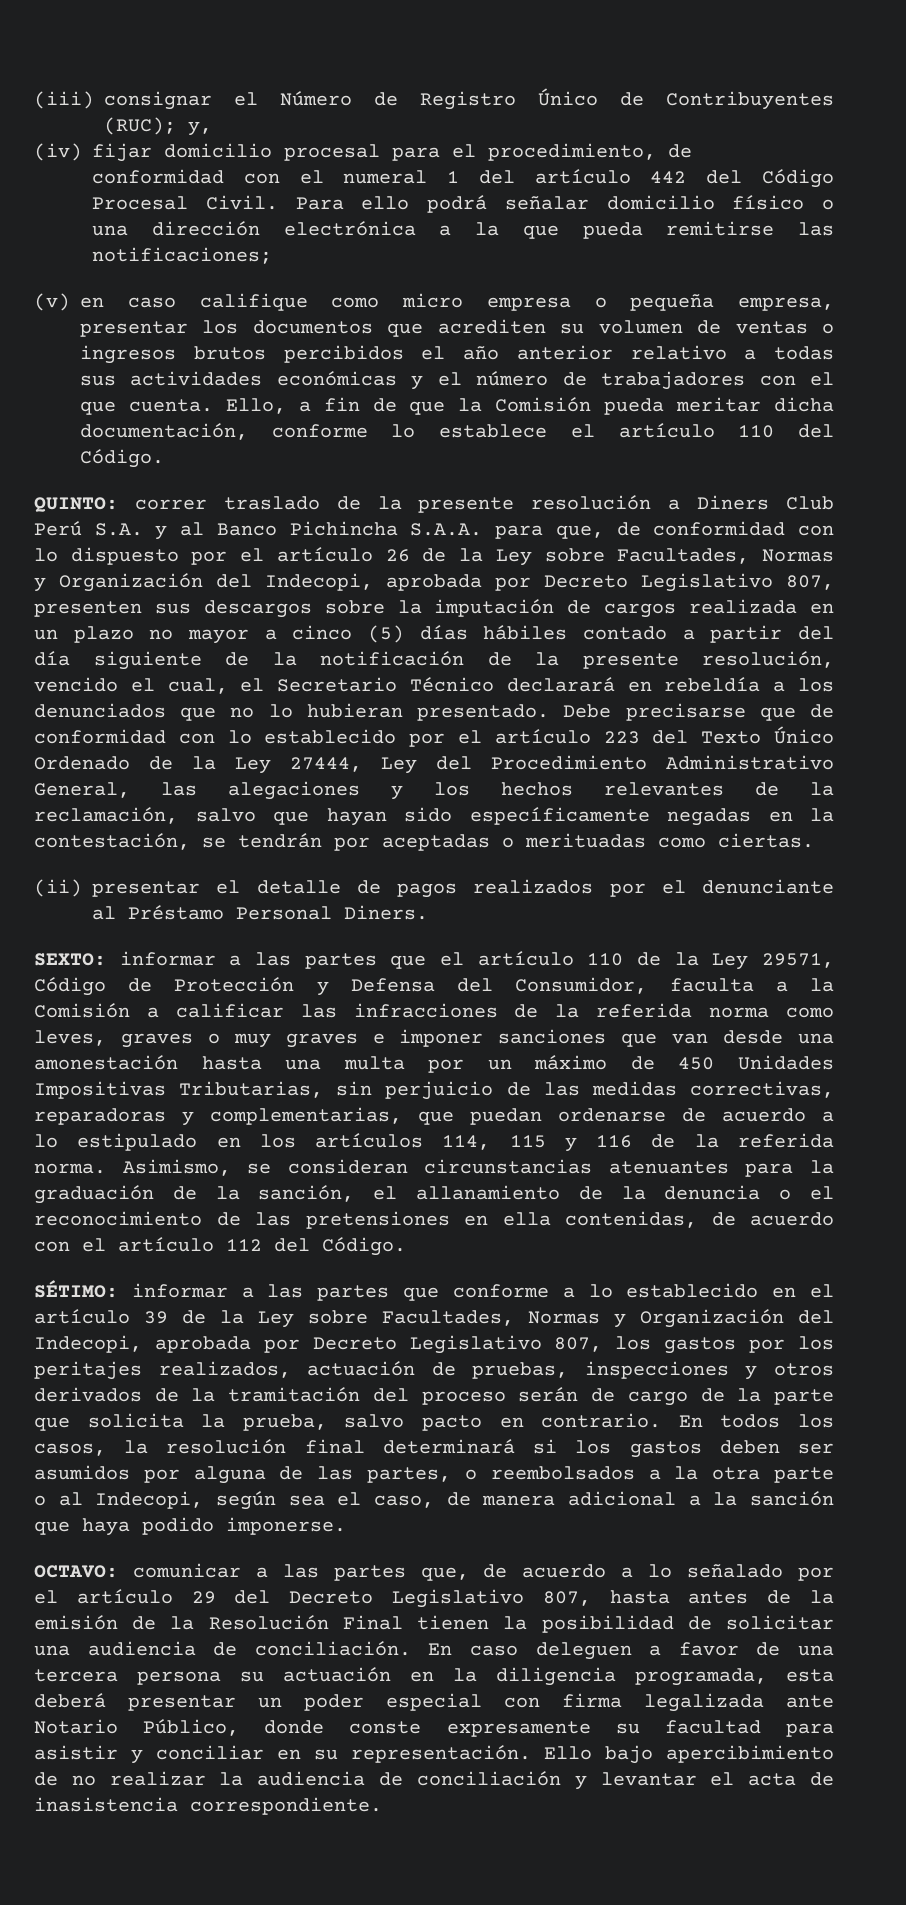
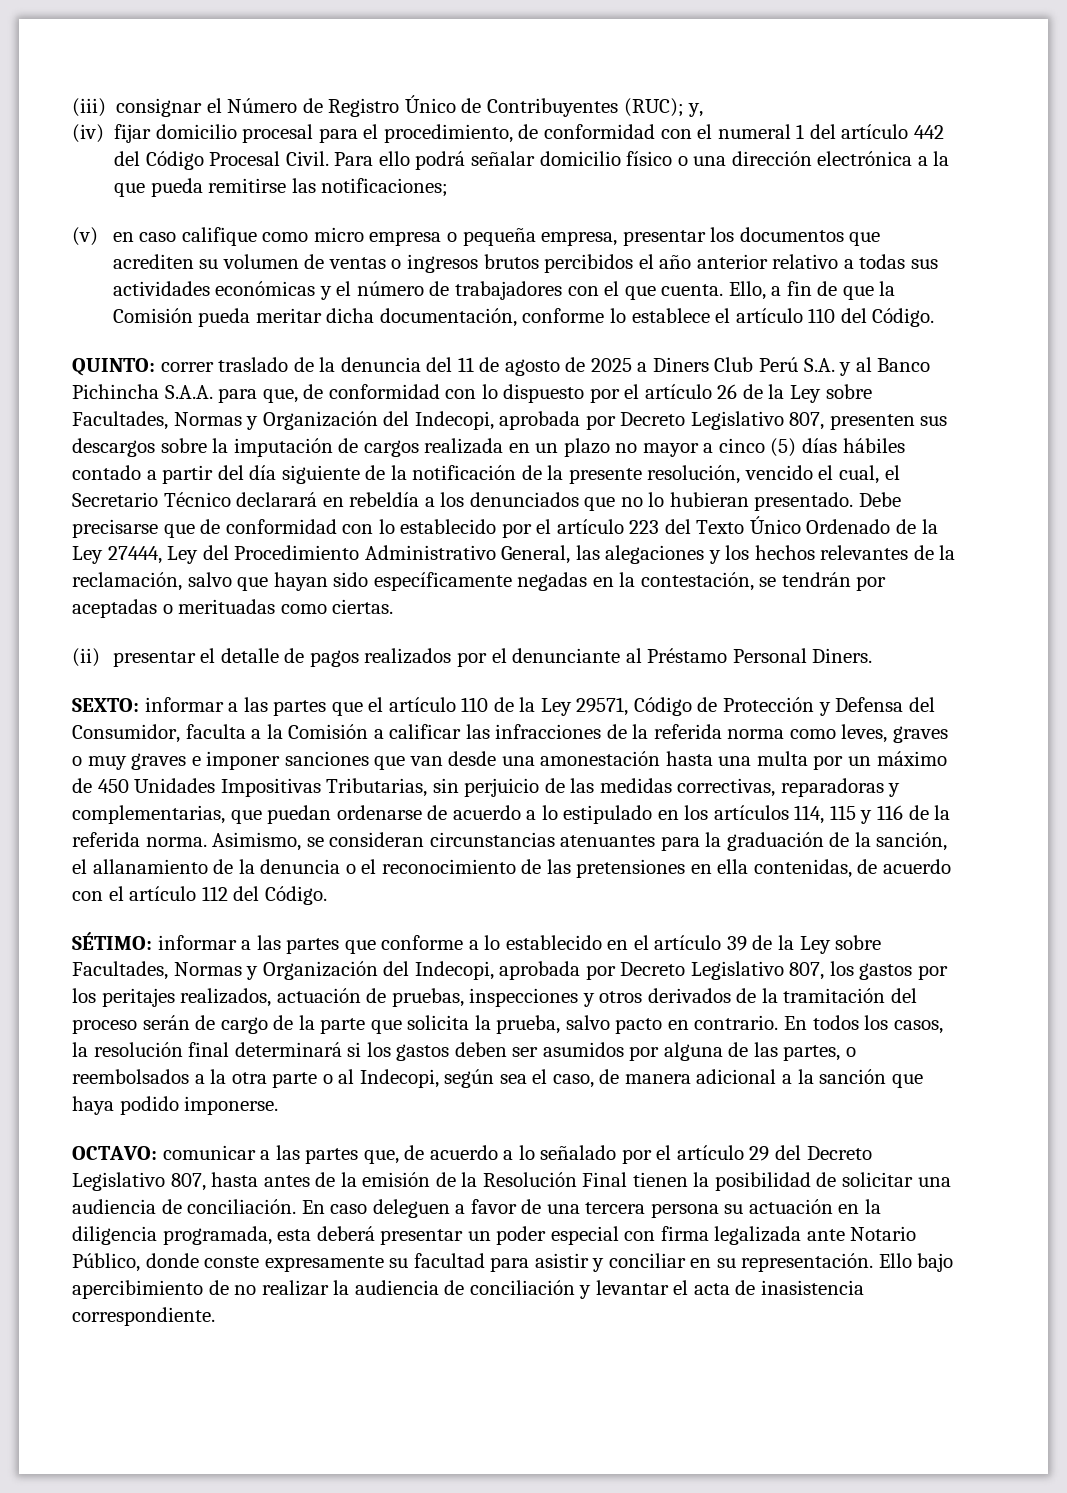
[418,495,652,513] presente resolución -> [340,357,632,376] denuncia del 11 de agosto de 2025

